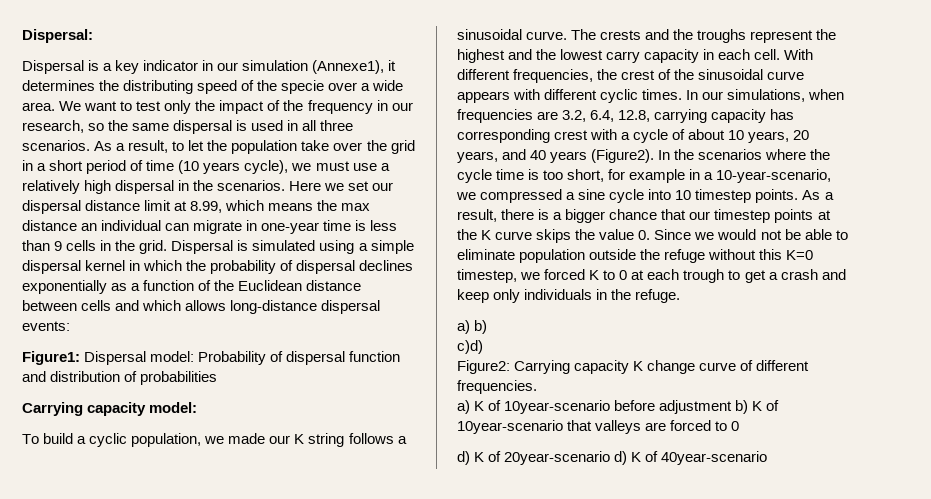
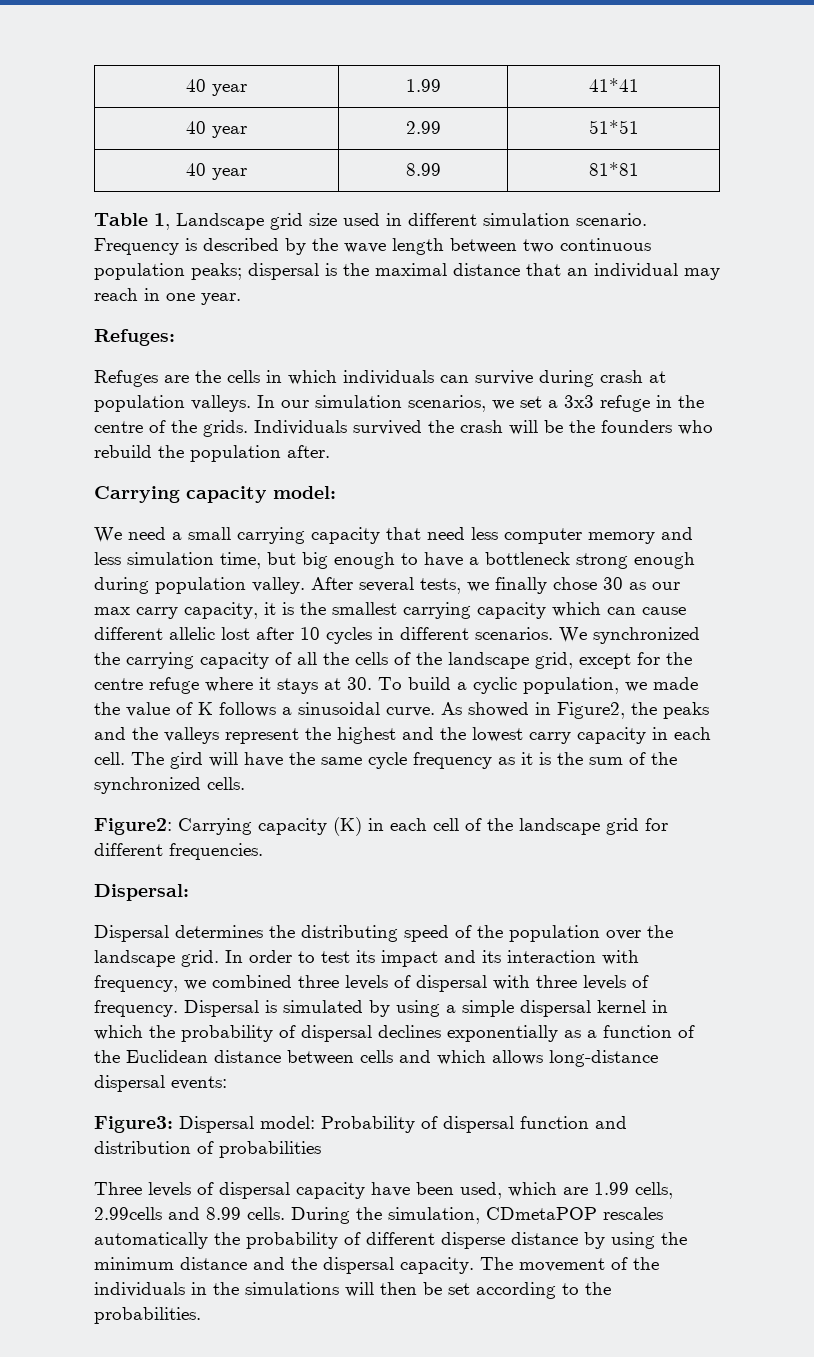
[22,29,93,43] [22,60,397,74] Dispersal: // Dispersal is a key indicator in our simulation (Annexe1), it -> [186,79,247,96] [405,79,441,92] [588,78,639,92] [186,121,247,138] [405,121,441,134] [588,120,639,134] [186,163,247,180] [405,163,441,176] [588,162,639,176] [94,213,647,230] [94,238,651,255] [94,263,720,280] [94,288,241,305] [94,329,175,346] [94,370,666,387] [94,395,704,412] [94,420,713,437] [94,445,330,462] [94,486,336,503] [94,527,693,544] [94,552,695,569] [94,577,680,594] [94,602,686,619] [94,627,700,644] [94,652,692,669] [94,677,698,694] [94,702,709,719] [94,727,711,744] [94,752,677,769] [94,777,245,794] [94,817,668,836] [94,843,263,860] [94,884,189,901] [94,925,169,942] 40 year | 1.99 | 41*41 // 40 year | 2.99 | 51*51 // 40 year | 8.99 | 81*81 // Table 1, Landscape grid size used in different simulation scenario. Frequency is described by the wave length between two continuous population peaks; dispersal is the maximal distance that an individual may reach in one year. // Refuges: // Refuges are the cells in which individuals can survive during crash at population valleys. In our simulation scenarios, we set a 3x3 refuge in the centre of the grids. Individuals survived the crash will be the founders who rebuild the population after. // Carrying capacity model: // We need a small carrying capacity that need less computer memory and less simulation time, but big enough to have a bottleneck strong enough during population valley. After several tests, we finally chose 30 as our max carry capacity, it is the smallest carrying capacity which can cause different allelic lost after 10 cycles in different scenarios. We synchronized the carrying capacity of all the cells of the landscape grid, except for the centre refuge where it stays at 30. To build a cyclic population, we made the value of K follows a sinusoidal curve. As showed in Figure2, the peaks and the valleys represent the highest and the lowest carry capacity in each cell. The gird will have the same cycle frequency as it is the sum of the synchronized cells. // Figure2: Carrying capacity (K) in each cell of the landscape grid for different frequencies. // Dispersal: // Dispersal
[281,80,404,94] [22,100,413,114] [22,120,354,134] [22,140,415,154] [22,160,390,174] [22,180,394,194] [22,200,371,214] [22,220,398,234] [22,240,168,254] specie over a wide area. We want to test only the impact of the frequency in our research, so the same dispersal is used in all three scenarios. As a result, to let the population take over the grid in a short period of time (10 years cycle), we must use a relatively high dispersal in the scenarios. Here we set our dispersal distance limit at 8.99, which means the max distance an individual can migrate in one-year time is less than 9 cells in the grid. -> [509,925,673,942] [94,950,639,967] [94,975,649,992] [94,1000,178,1017] population over the landscape grid. In order to test its impact and its interaction with frequency, we combined three levels of dispersal with three levels of frequency.
(316, 245) none -> [369,1000,390,1017] by
[22,351,80,365] Figure1: -> [94,1116,173,1133] Figure3:
[22,402,198,416] [22,433,407,447] [457,29,837,43] [457,49,814,63] [457,69,805,83] [457,89,845,103] [457,109,795,123] [457,129,810,143] [457,149,831,163] [457,169,832,183] [456,189,834,203] [457,209,831,223] [457,229,848,243] [457,249,814,263] [457,269,846,283] [457,289,681,303] [457,320,488,334] [457,340,483,354] [457,360,810,374] [457,380,537,394] [457,400,780,414] [457,420,740,434] [457,451,768,465] Carrying capacity model: // To build a cyclic population, we made our K string follows a sinusoidal curve. The crests and the troughs represent the highest and the lowest carry capacity in each cell. With different frequencies, the crest of the sinusoidal curve appears with different cyclic times. In our simulations, when frequencies are 3.2, 6.4, 12.8, carrying capacity has corresponding crest with a cycle of about 10 years, 20 years, and 40 years (Figure2). In the scenarios where the cycle time is too short, for example in a 10-year-scenario, we compressed a sine cycle into 10 timestep points. As a result, there is a bigger chance that our timestep points at the K curve skips the value 0. Since we would not be able to eliminate population outside the refuge without this K=0 timestep, we forced K to 0 at each trough to get a crash and keep only individuals in the refuge. // a) b) // c)d) // Figure2: Carrying capacity K change curve of different frequencies. // a) K of 10year-scenario before adjustment b) K of 10year-scenario that valleys are forced to 0 // d) K of 20year-scenario d) K of 40year-scenario -> [94,1182,673,1199] [94,1207,663,1224] [94,1232,687,1249] [94,1257,659,1274] [94,1282,611,1299] [94,1307,201,1324] Three levels of dispersal capacity have been used, which are 1.99 cells, 2.99cells and 8.99 cells. During the simulation, CDmetaPOP rescales automatically the probability of different disperse distance by using the minimum distance and the dispersal capacity. The movement of the individuals in the simulations will then be set according to the probabilities.

